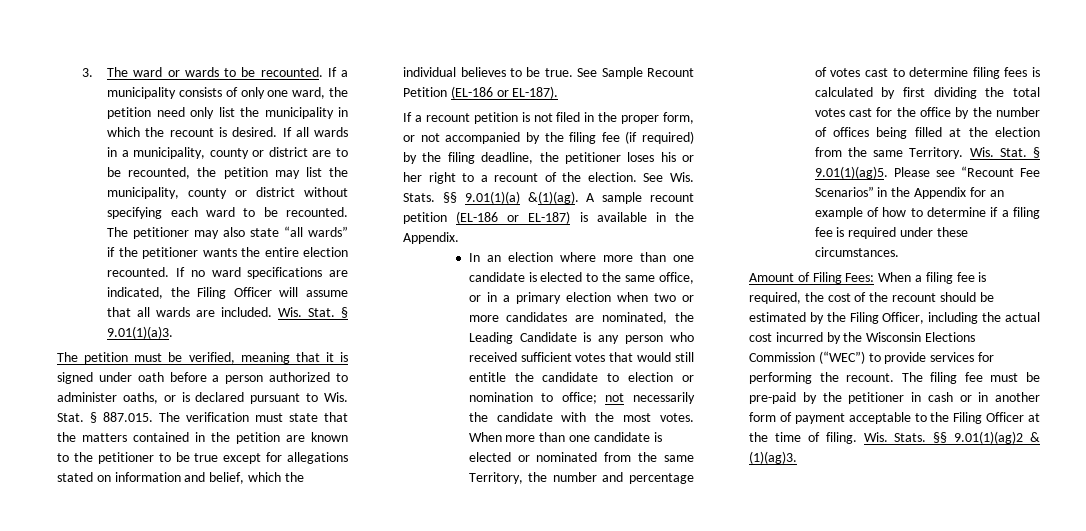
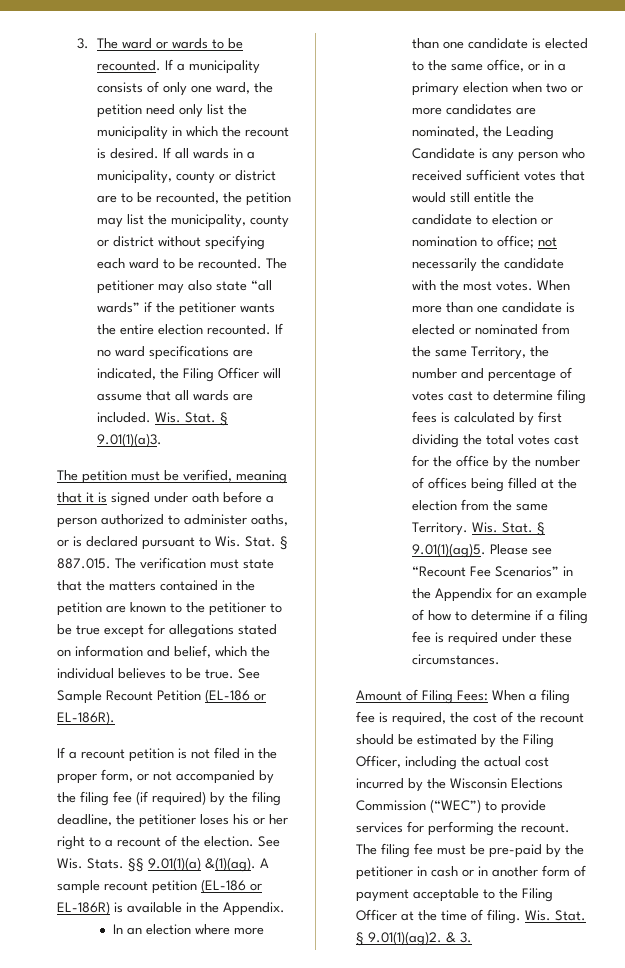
[512,86,559,99] EL-187). -> [57,711,116,725] EL-186R).
[528,211,571,224] EL-187) -> [57,901,111,915] EL-186R)
[894,431,1040,444] [749,451,798,464] Stats. §§ 9.01(1)(ag)2 & (1)(ag)3. -> [555,910,587,921] [356,931,473,946] Stat. § 9.01(1)(ag)2. & 3.

